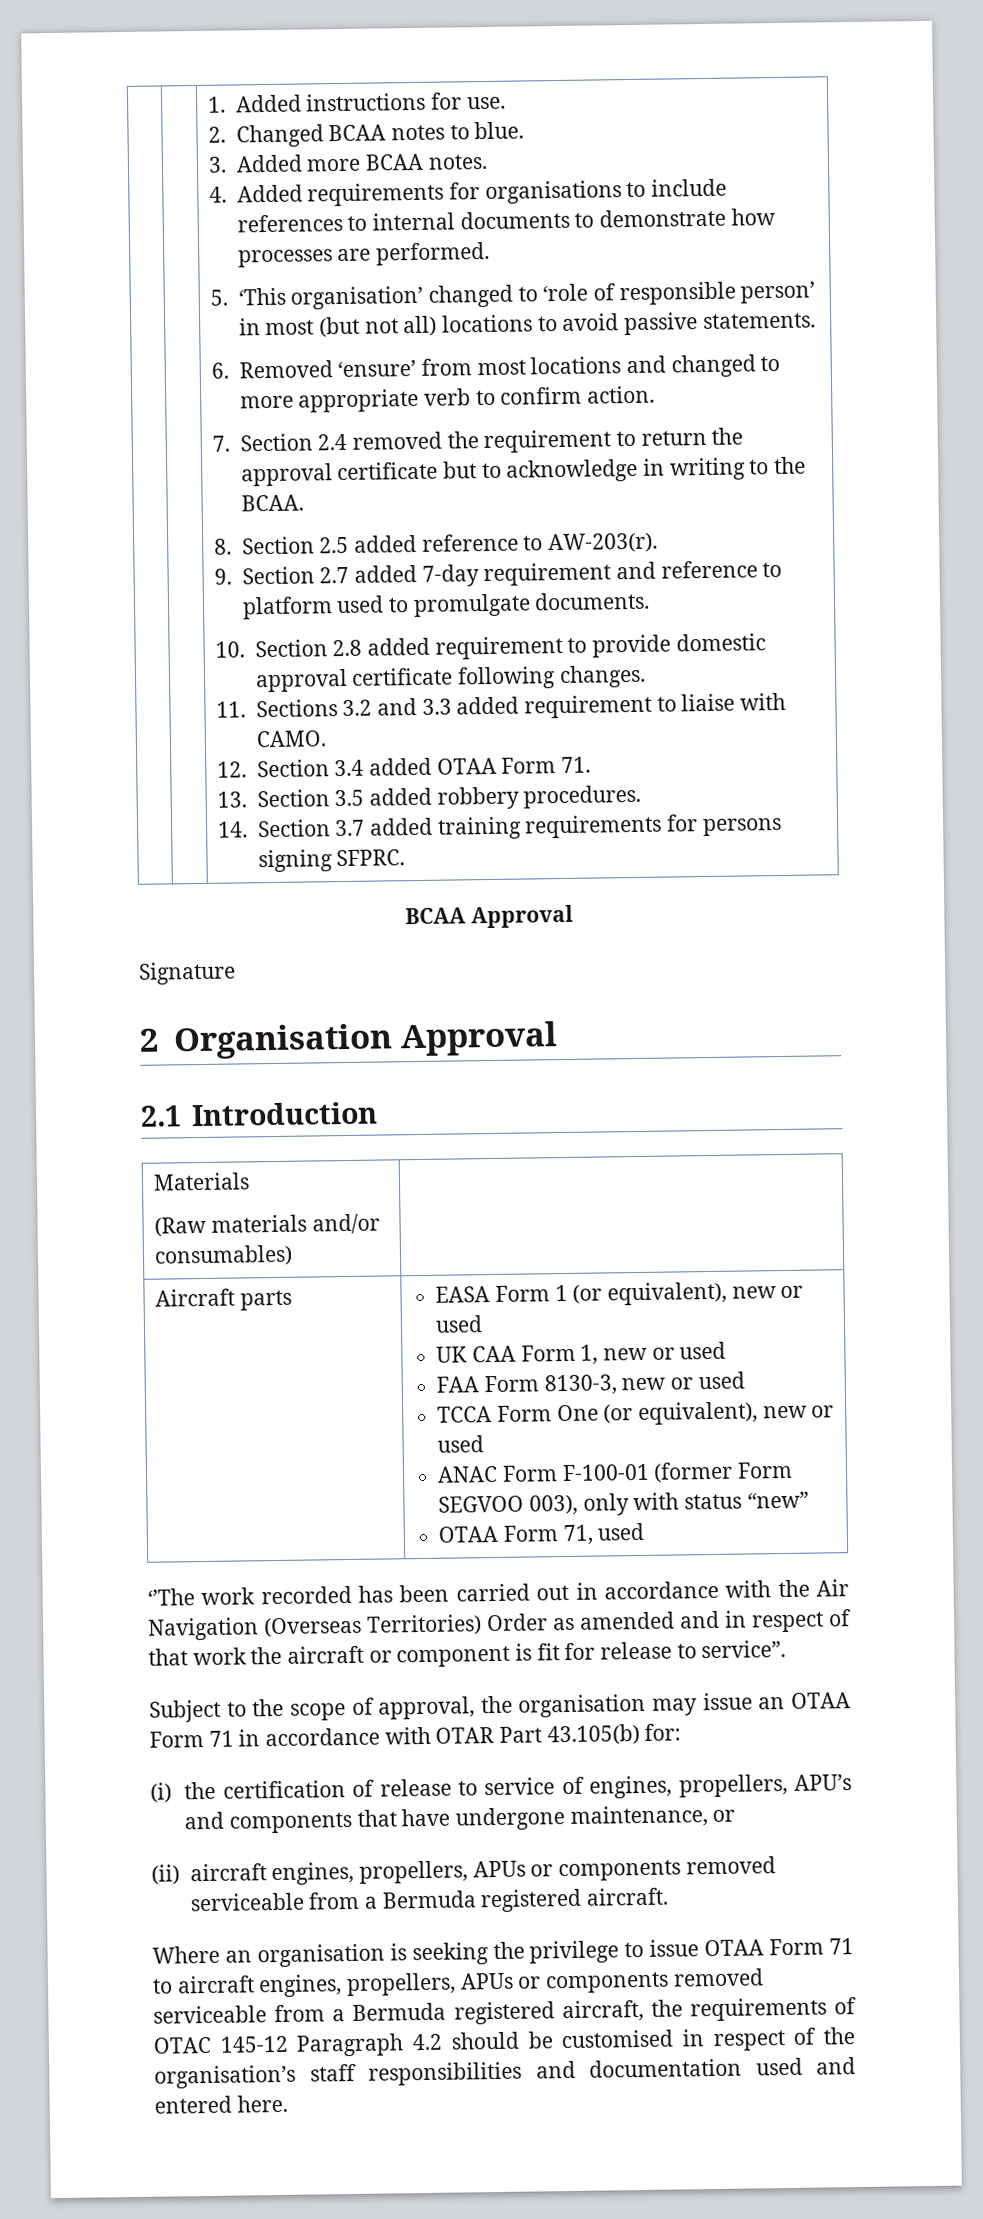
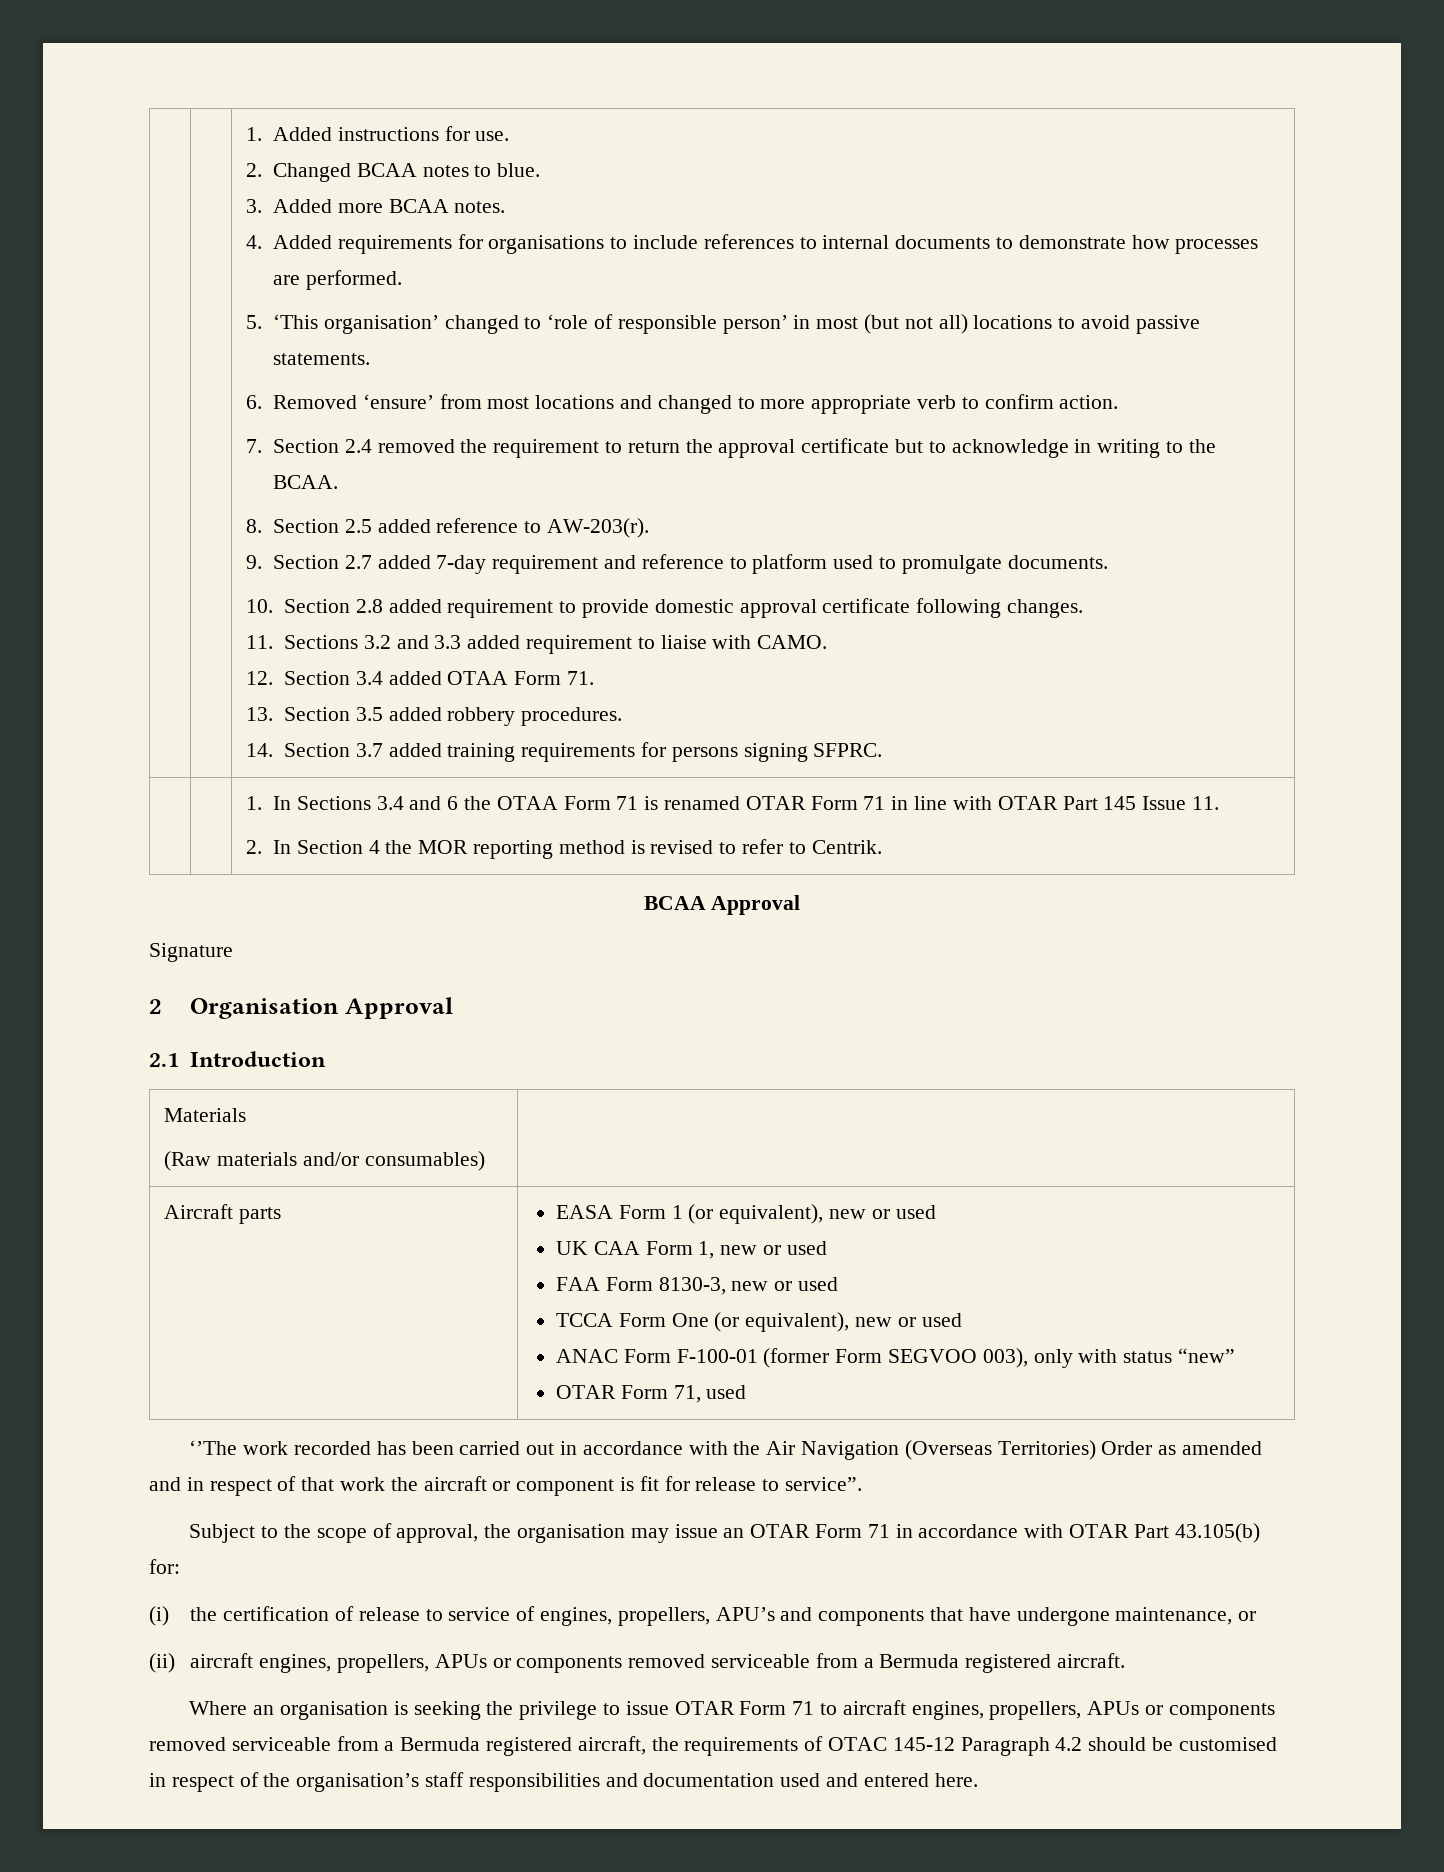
(406, 858) none -> [246,796,1219,810] [246,839,882,859] // | | 1. In Sections 3.4 and 6 the OTAA Form 71 is renamed OTAR Form 71 in line with OTAR Part 145 Issue 11. // 2. In Section 4 the MOR reporting method is revised to refer to Centrik.
[438,1525,499,1543] OTAA -> [555,1385,616,1399] OTAR
[790,1692,851,1709] OTAA -> [750,1524,811,1538] OTAR
[704,1939,765,1957] OTAA -> [674,1701,735,1715] OTAR

